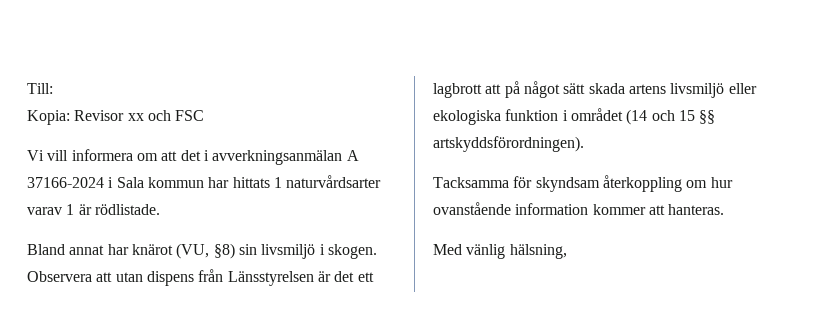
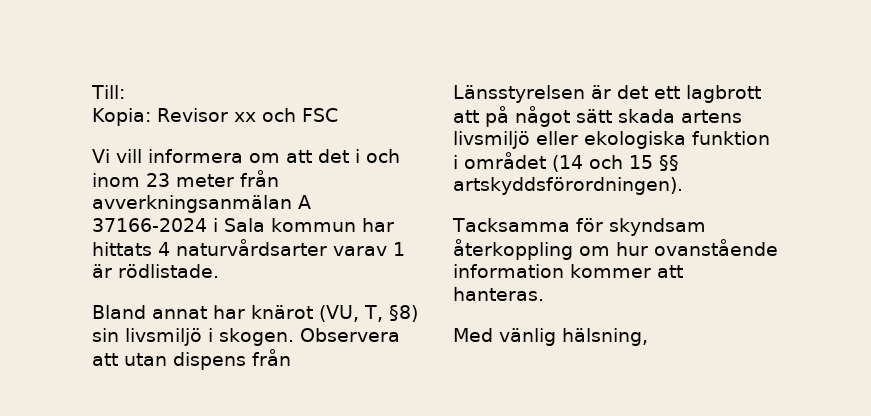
(209, 155) none -> [366,149,400,163] [92,170,279,187] och inom 23 meter från
[273,177,282,188] 1 -> [158,242,170,256] 4
(210, 251) none -> [364,305,383,322] T,

